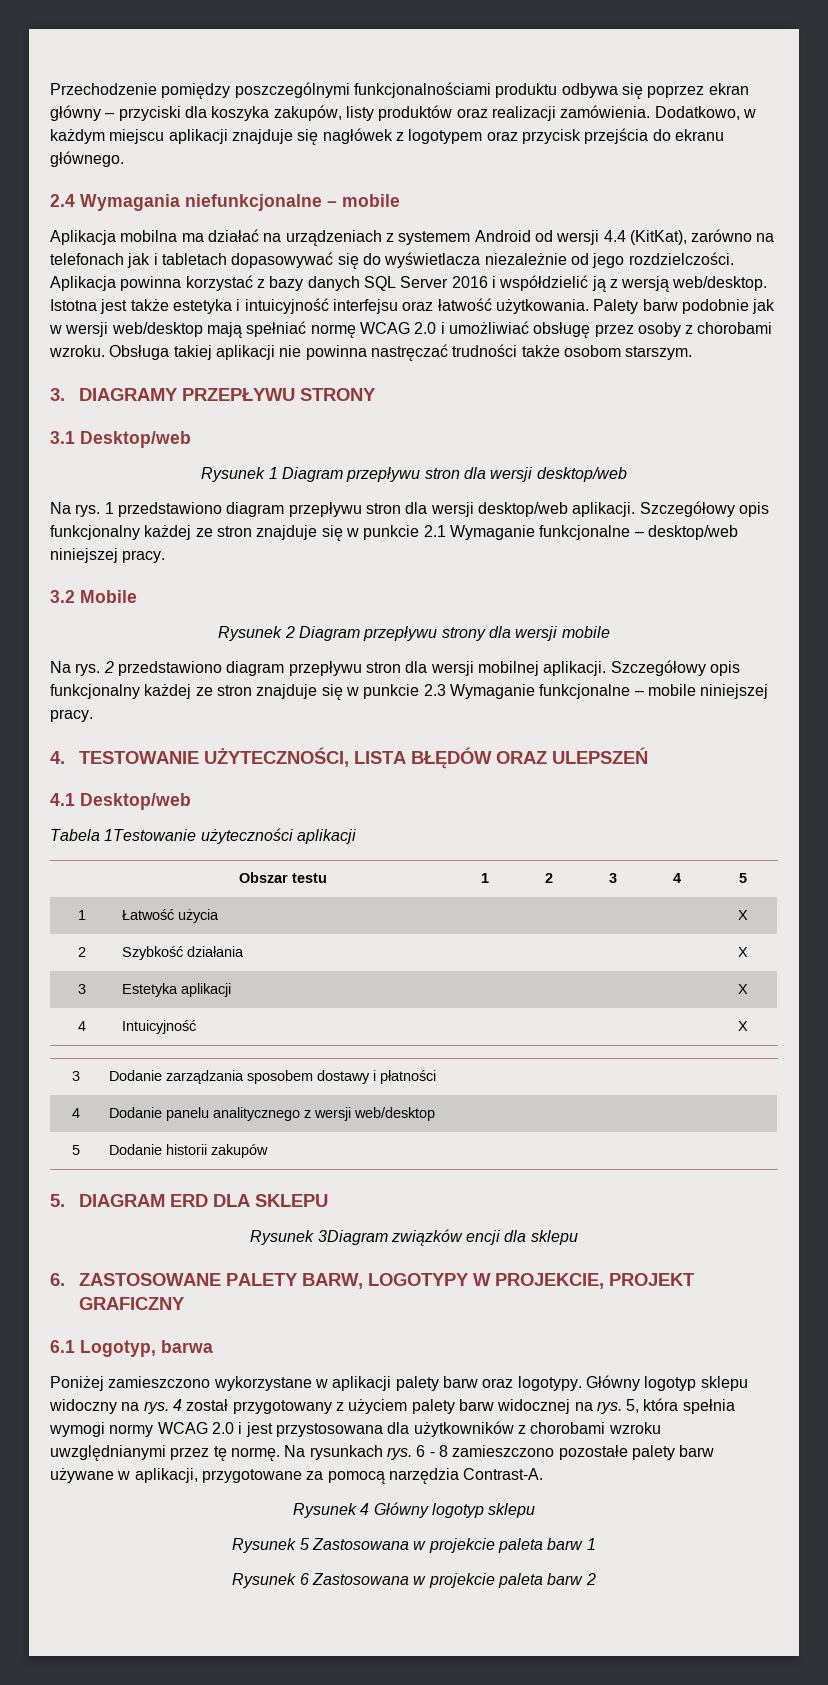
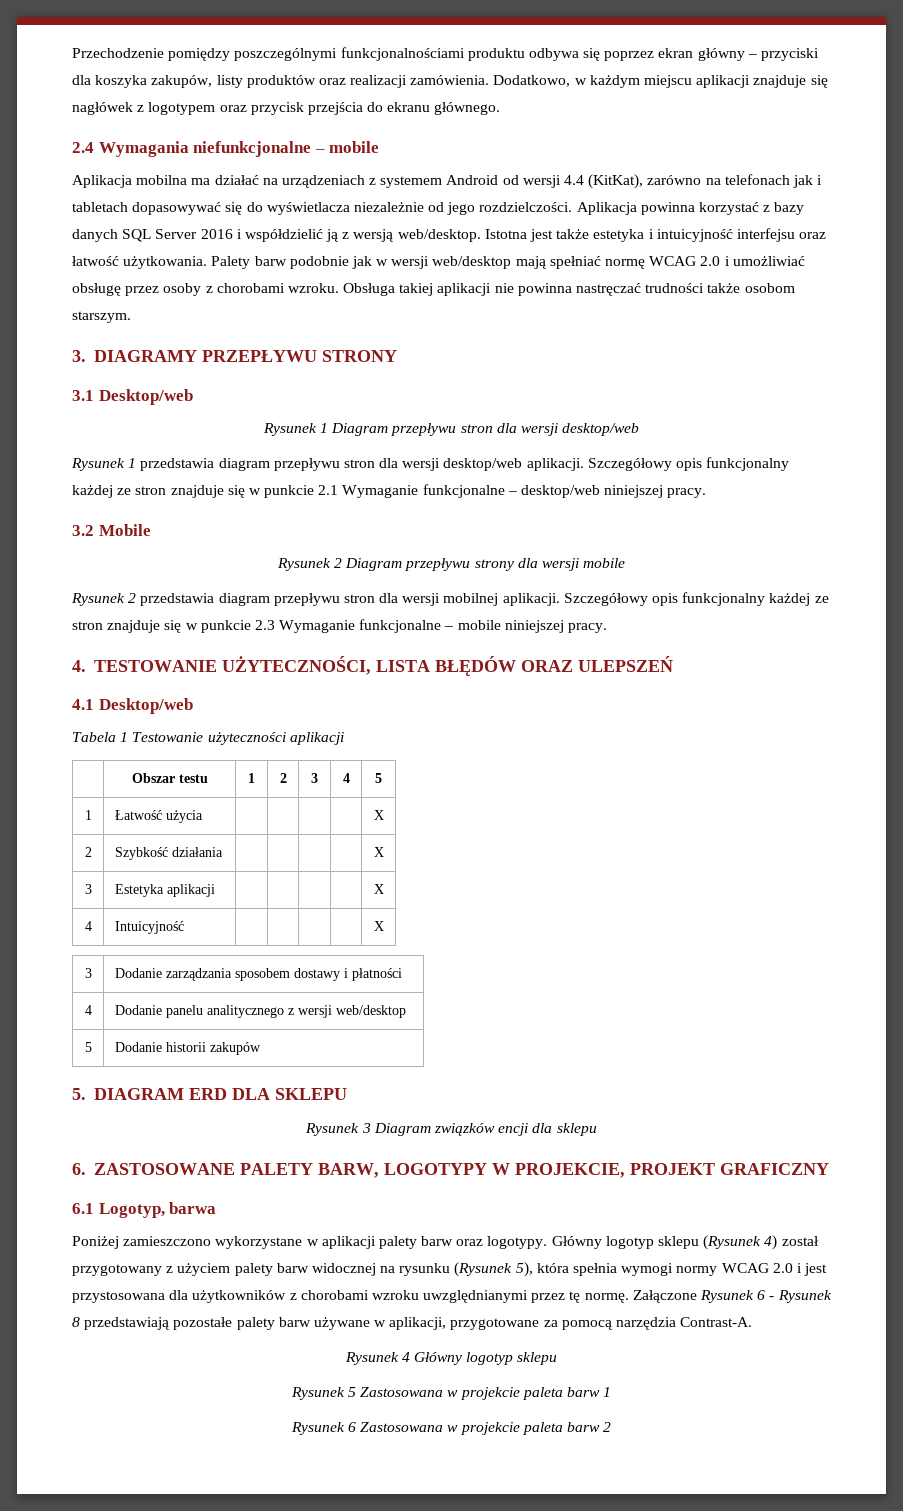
[50,502,222,517] Na rys. 1 przedstawiono -> [71,458,215,471] Rysunek 1 przedstawia
[50,661,222,676] Na rys. 2 przedstawiono -> [71,593,215,606] Rysunek 2 przedstawia
[104,829,197,841] 1Testowanie -> [120,732,204,742] 1 Testowanie
[317,1230,388,1245] 3Diagram -> [361,1123,431,1136] 3 Diagram
[49,1399,182,1414] widoczny na rys. 4 -> [703,1235,778,1250] (Rysunek 4)
[596,1399,640,1414] rys. 5, -> [399,1262,533,1277] rysunku (Rysunek 5),
[284,1445,555,1460] Na rysunkach rys. 6 - 8 zamieszczono -> [632,1290,832,1303] [72,1317,171,1330] Załączone Rysunek 6 - Rysunek 8 przedstawiają

